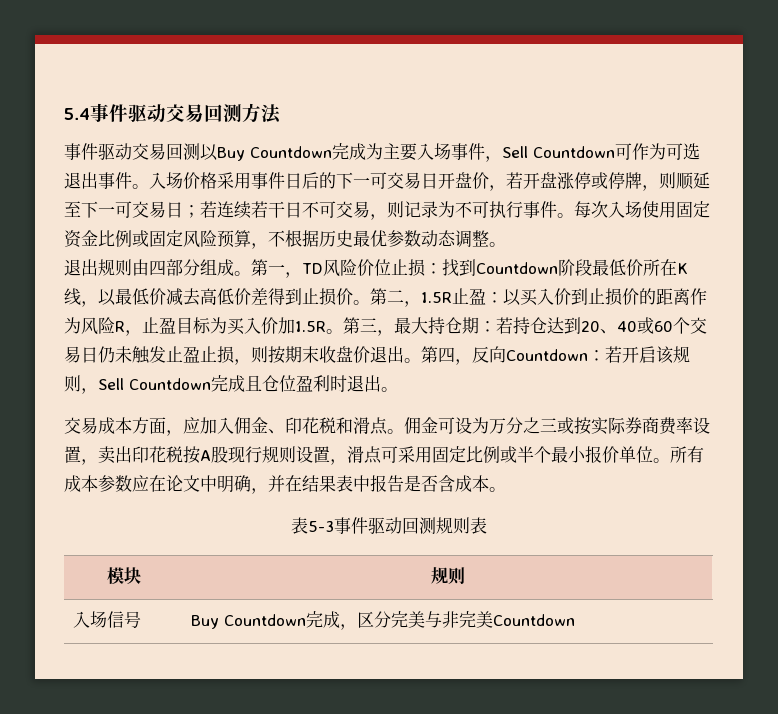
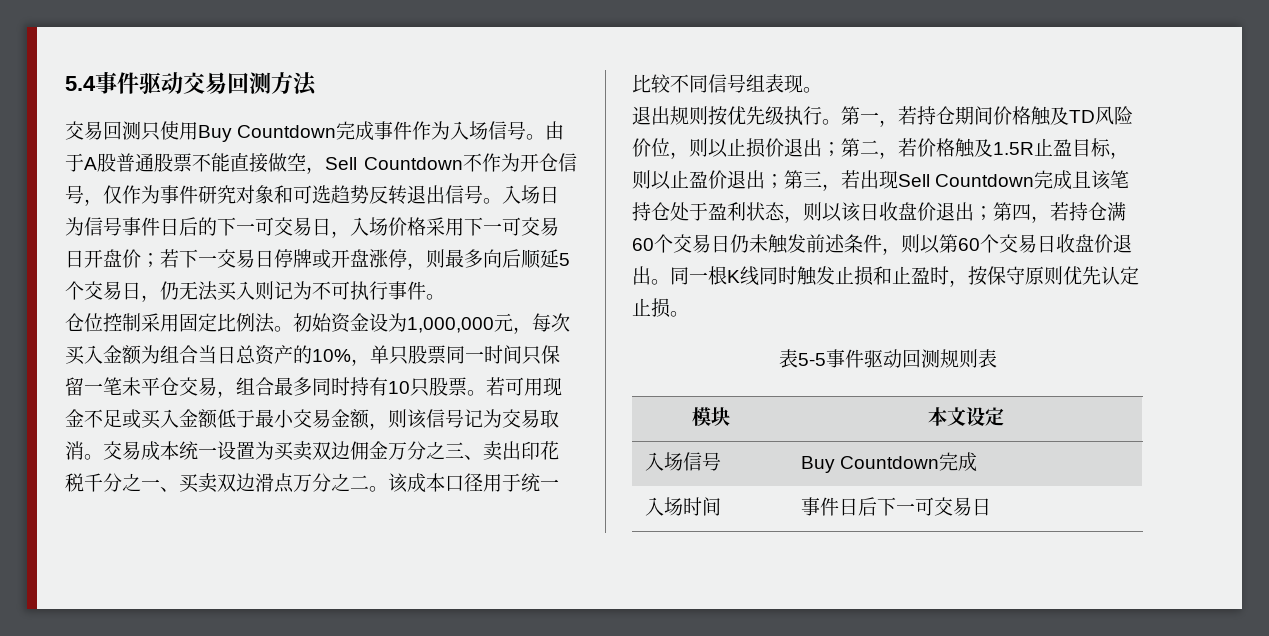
[64,143,700,162] [64,172,251,189] 事件驱动交易回测以Buy Countdown完成为主要入场事件，Sell Countdown可作为可选退出事件。入场价格采用 -> [65,121,565,142] [65,153,577,174] [65,185,559,206] [65,217,122,236] 交易回测只使用Buy Countdown完成事件作为入场信号。由于A股普通股票不能直接做空，Sell Countdown不作为开仓信号，仅作为事件研究对象和可选趋势反转退出信号。入场日为信号
[438,172,710,191] [64,201,710,220] [64,230,506,249] [64,259,688,278] [64,288,707,307] [64,317,654,336] 开盘价，若开盘涨停或停牌，则顺延至下一可交易日；若连续若干日不可交易，则记录为不可执行事件。每次入场使用固定资金比例或固定风险预算，不根据历史最优参数动态调整。 // 退出规则由四部分组成。第一，TD风险价位止损：找到Countdown阶段最低价所在K线，以最低价减去高低价差得到止损价。第二，1.5R止盈：以买入价到止损价的距离作为风险R，止盈目标为买入价加1.5R。第三，最大持仓期：若持仓达到20、40或 -> [331,217,559,238] [65,249,570,270] [65,281,445,302] [65,313,570,334] [65,345,560,366] [65,377,562,398] [65,409,559,430] [65,441,559,461] [65,473,559,493] [632,74,822,93] [632,106,1133,127] [632,138,1129,159] [632,170,1130,191] [632,202,1126,223] ，入场价格采用下一可交易日开盘价；若下一交易日停牌或开盘涨停，则最多向后顺延5个交易日，仍无法买入则记为不可执行事件。 // 仓位控制采用固定比例法。初始资金设为1,000,000元，每次买入金额为组合当日总资产的10%，单只股票同一时间只保留一笔未平仓交易，组合最多同时持有10只股票。若可用现金不足或买入金额低于最小交易金额，则该信号记为交易取消。交易成本统一设置为买卖双边佣金万分之三、卖出印花税千分之一、买卖双边滑点万分之二。该成本口径用于统一比较不同信号组表现。 // 退出规则按优先级执行。第一，若持仓期间价格触及TD风险价位，则以止损价退出；第二，若价格触及1.5R止盈目标，则以止盈价退出；第三，若出现Sell Countdown完成且该笔持仓处于盈利状态，则以该日收盘价退出；第四，若持仓满
[166,346,690,365] [64,375,398,394] [64,417,710,436] [64,446,704,465] [64,475,489,494] 止盈止损，则按期末收盘价退出。第四，反向Countdown：若开启该规则，Sell Countdown完成且仓位盈利时退出。 // 交易成本方面，应加入佣金、印花税和滑点。佣金可设为万分之三或按实际券商费率设置，卖出印花税按A股现行规则设置，滑点可采用固定比例或半个最小报价单位。所有成本参数应在论文中明确，并在结果表中报告是否含成本 -> [806,234,1132,255] [632,266,1139,287] [632,298,670,318] 前述条件，则以第60个交易日收盘价退出。同一根K线同时触发止损和止盈时，按保守原则优先认定止损
[307,521,334,532] 5-3 -> [798,353,826,366] 5-5
[430,567,465,585] 规则 -> [927,407,1004,426] 本文设定
[339,611,575,630] ，区分完美与非完美Countdown -> [644,497,721,516] [800,497,991,516] // 入场时间 | 事件日后下一可交易日

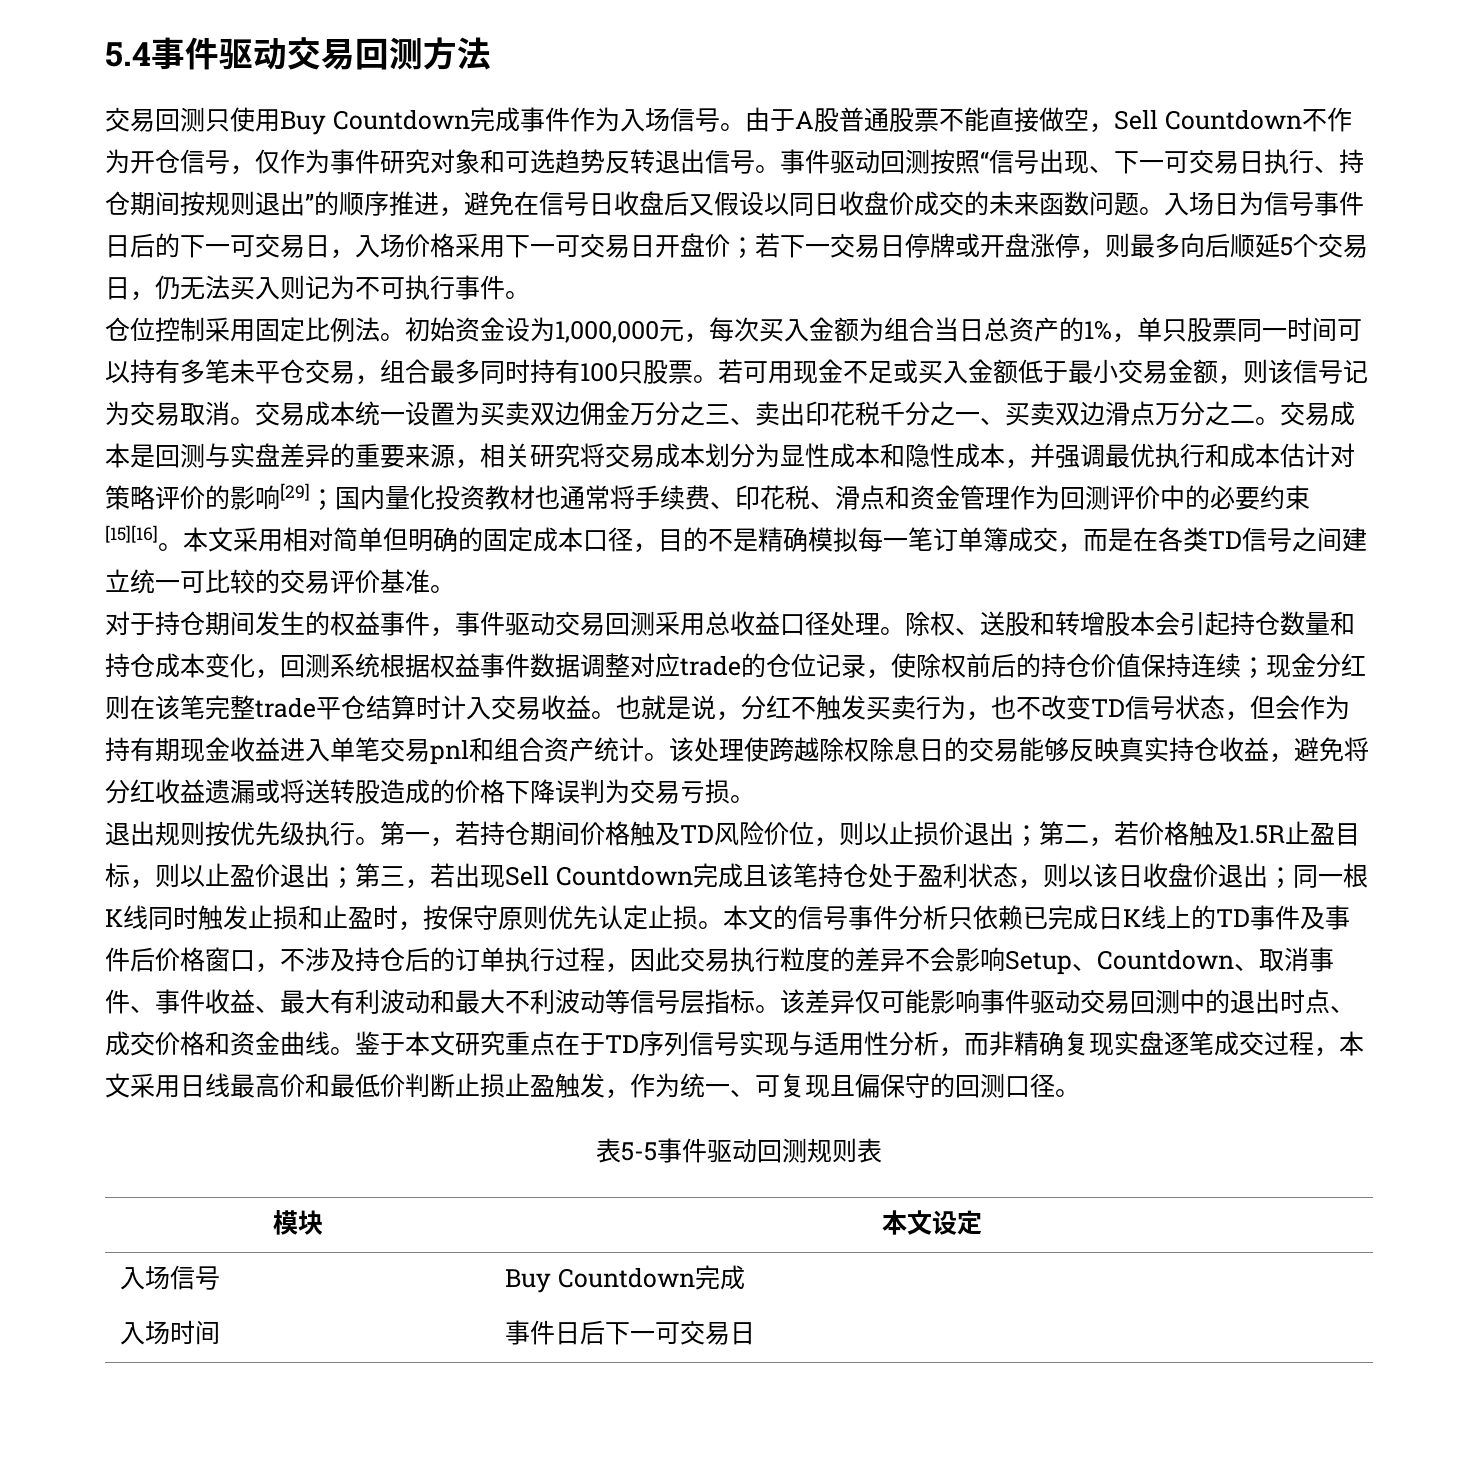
(502, 201) none -> [780,149,1364,174] [105,191,1164,217] 事件驱动回测按照“信号出现、下一可交易日执行、持仓期间按规则退出”的顺序推进，避免在信号日收盘后又假设以同日收盘价成交的未来函数问题。
[312,349,351,362] 10% -> [1084,320,1112,340] 1%
[522,345,560,365] [65,377,103,396] 只保留一 -> [1337,319,1362,341] [105,359,205,384] 可以持有多
[388,381,410,394] 10 -> [580,362,618,382] 100
[388,473,559,493] [632,74,803,93] 该成本口径用于统一比较不同信号组表现 -> [1280,401,1355,426] [105,443,1355,469] [105,483,1310,511] [105,525,158,543] [158,527,1367,553] [105,569,455,594] [105,611,1355,637] [105,653,1366,679] [105,695,1350,721] [105,737,1369,765] [105,779,730,804] 交易成本是回测与实盘差异的重要来源，相关研究将交易成本划分为显性成本和隐性成本，并强调最优执行和成本估计对策略评价的影响[29]；国内量化投资教材也通常将手续费、印花税、滑点和资金管理作为回测评价中的必要约束[15][16]。本文采用相对简单但明确的固定成本口径，目的不是精确模拟每一笔订单簿成交，而是在各类TD信号之间建立统一可比较的交易评价基准。 // 对于持仓期间发生的权益事件，事件驱动交易回测采用总收益口径处理。除权、送股和转增股本会引起持仓数量和持仓成本变化，回测系统根据权益事件数据调整对应trade的仓位记录，使除权前后的持仓价值保持连续；现金分红则在该笔完整trade平仓结算时计入交易收益。也就是说，分红不触发买卖行为，也不改变TD信号状态，但会作为持有期现金收益进入单笔交易pnl和组合资产统计。该处理使跨越除权除息日的交易能够反映真实持仓收益，避免将分红收益遗漏或将送转股造成的价格下降误判为交易亏损
[993,202,1126,223] [632,234,1132,255] [632,266,670,285] 第四，若持仓满60个交易日仍未触发前述条件，则以第60个交易日收盘价退出。 -> (1293, 878) none
(689, 314) none -> [723,905,1350,930] [105,947,1334,975] [105,989,1355,1014] [105,1031,1364,1057] [105,1073,1080,1099] 本文的信号事件分析只依赖已完成日K线上的TD事件及事件后价格窗口，不涉及持仓后的订单执行过程，因此交易执行粒度的差异不会影响Setup、Countdown、取消事件、事件收益、最大有利波动和最大不利波动等信号层指标。该差异仅可能影响事件驱动交易回测中的退出时点、成交价格和资金曲线。鉴于本文研究重点在于TD序列信号实现与适用性分析，而非精确复现实盘逐笔成交过程，本文采用日线最高价和最低价判断止损止盈触发，作为统一、可复现且偏保守的回测口径。

